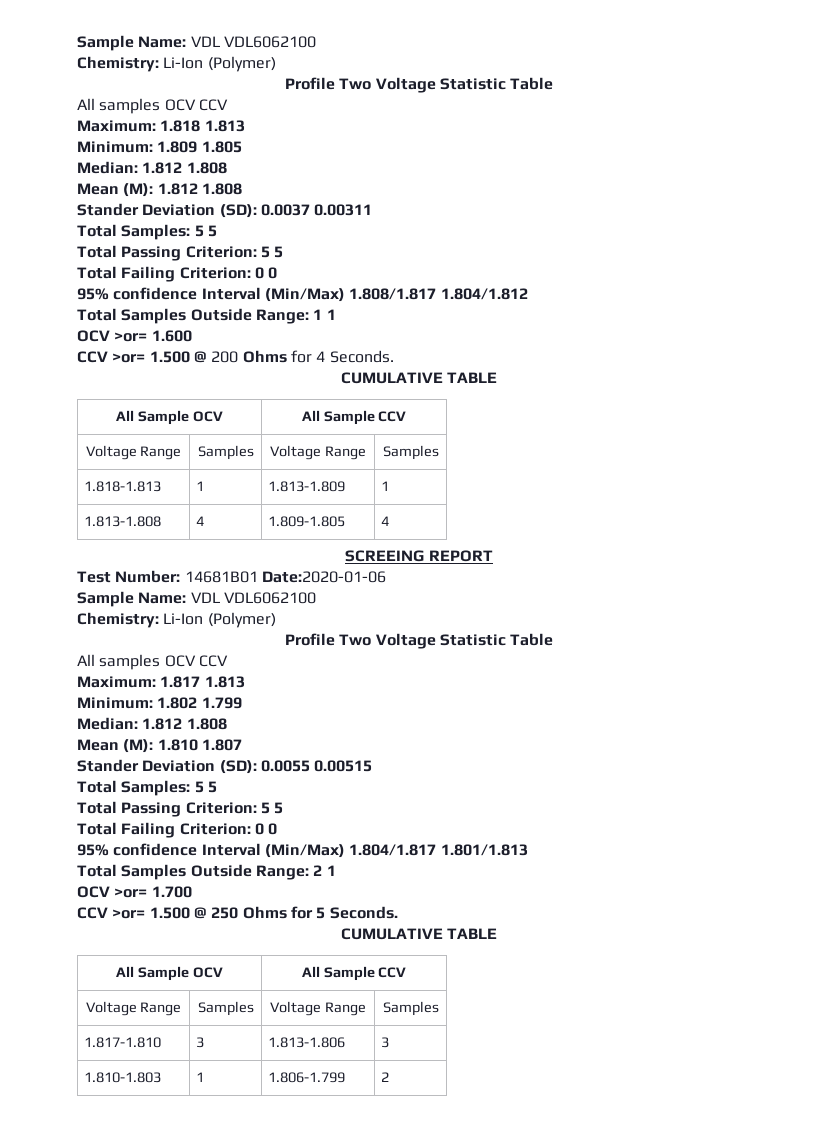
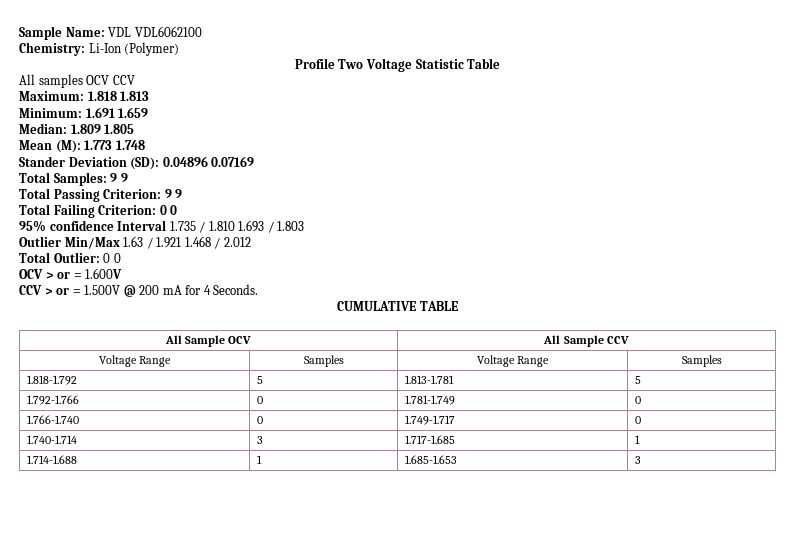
(153, 147) none -> [85,107,149,118] [19,123,67,134] 1.691 1.659 // Median:
[77,161,227,174] [77,183,242,197] [77,203,373,218] [77,224,217,240] [77,245,284,261] [77,266,278,282] [77,287,528,302] [77,308,336,324] [77,330,192,342] [77,351,190,363] // Median: 1.812 1.808 // Mean (M): 1.812 1.808 // Stander Deviation (SD): 0.0037 0.00311 // Total Samples: 5 5 // Total Passing Criterion: 5 5 // Total Failing Criterion: 0 0 // 95% confidence Interval (Min/Max) 1.808/1.817 1.804/1.812 // Total Samples Outside Range: 1 1 // OCV >or= 1.600 // CCV >or= 1.500 -> [19,140,145,153] [19,156,255,170] [19,172,128,186] [19,188,183,202] [19,204,178,218] [19,220,305,233] [19,236,251,249] [19,252,121,263] [19,268,123,279] [19,285,121,295] // Mean (M): 1.773 1.748 // Stander Deviation (SD): 0.04896 0.07169 // Total Samples: 9 9 // Total Passing Criterion: 9 9 // Total Failing Criterion: 0 0 // 95% confidence Interval 1.735 / 1.810 1.693 / 1.803 // Outlier Min/Max 1.63 / 1.921 1.468 / 2.012 // Total Outlier: 0 0 // OCV > or = 1.600V // CCV > or = 1.500V
[242,350,287,363] Ohms -> [162,285,182,295] mA
[84,481,162,492] [196,481,205,491] [268,481,346,492] [381,481,390,491] [84,516,162,527] [196,516,205,526] [268,516,346,527] [381,516,390,526] [345,550,493,562] [77,570,386,583] [77,591,316,607] [77,612,276,628] [284,633,554,649] [77,654,228,670] [77,676,245,688] [77,697,242,709] [77,717,227,730] [77,739,242,753] [77,759,373,774] [77,780,217,796] [77,801,284,817] [77,822,278,838] [77,843,528,858] [77,864,336,880] [77,886,192,898] [77,906,398,919] [340,928,498,940] [116,966,223,981] [301,966,407,981] [85,1001,182,1016] [197,1001,254,1016] [270,1001,366,1016] [382,1001,439,1016] [84,1037,162,1048] [196,1037,205,1048] [268,1037,346,1048] [381,1037,390,1048] [84,1072,162,1083] [196,1072,205,1082] [268,1072,346,1083] [381,1072,390,1082] 1.818-1.813 | 1 | 1.813-1.809 | 1 // 1.813-1.808 | 4 | 1.809-1.805 | 4 // SCREEING REPORT // Test Number: 14681B01 Date:2020-01-06 // Sample Name: VDL VDL6062100 // Chemistry: Li-Ion (Polymer) // Profile Two Voltage Statistic Table // All samples OCV CCV // Maximum: 1.817 1.813 // Minimum: 1.802 1.799 // Median: 1.812 1.808 // Mean (M): 1.810 1.807 // Stander Deviation (SD): 0.0055 0.00515 // Total Samples: 5 5 // Total Passing Criterion: 5 5 // Total Failing Criterion: 0 0 // 95% confidence Interval (Min/Max) 1.804/1.817 1.801/1.813 // Total Samples Outside Range: 2 1 // OCV >or= 1.700 // CCV >or= 1.500 @ 250 Ohms for 5 Seconds. // CUMULATIVE TABLE // All Sample OCV | All Sample CCV // Voltage Range | Samples | Voltage Range | Samples // 1.817-1.810 | 3 | 1.813-1.806 | 3 // 1.810-1.803 | 1 | 1.806-1.799 | 2 -> [26,375,77,385] [256,376,263,384] [404,375,454,384] [634,376,641,384] [26,395,79,405] [256,396,263,404] [404,395,455,405] [634,396,641,404] [26,415,79,424] [256,416,263,424] [404,415,455,425] [634,416,641,424] [26,435,77,444] [256,436,263,444] [404,435,455,444] [634,435,640,444] [26,455,77,464] [256,455,262,464] [404,455,457,464] [634,456,641,464] 1.818-1.792 | 5 | 1.813-1.781 | 5 // 1.792-1.766 | 0 | 1.781-1.749 | 0 // 1.766-1.740 | 0 | 1.749-1.717 | 0 // 1.740-1.714 | 3 | 1.717-1.685 | 1 // 1.714-1.688 | 1 | 1.685-1.653 | 3

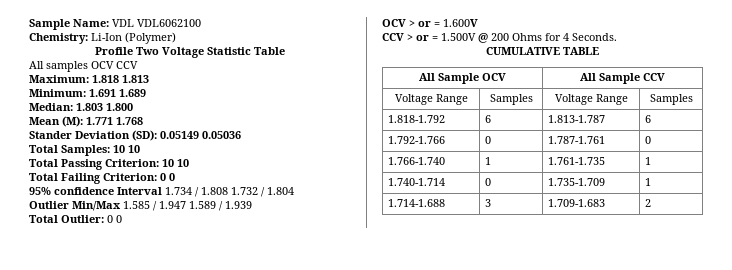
[118,107,149,118] 1.659 -> [119,89,146,97] 1.689
[70,124,135,134] 1.809 1.805 -> [76,103,133,111] 1.803 1.800
[84,140,145,150] 1.773 1.748 -> [86,117,143,125] 1.771 1.768
[162,156,255,167] 0.04896 0.07169 -> [160,131,241,139] 0.05149 0.05036
[110,173,128,183] 9 9 -> [113,145,140,153] 10 10
[164,189,183,199] 9 9 -> [162,159,189,167] 10 10
[169,220,305,233] [19,236,251,249] 1.735 / 1.810 1.693 / 1.803 // Outlier Min/Max 1.63 / 1.921 1.468 / 2.012 -> [165,187,294,197] [29,201,252,211] 1.734 / 1.808 1.732 / 1.804 // Outlier Min/Max 1.585 / 1.947 1.589 / 1.939
[162,285,182,295] mA -> [512,33,542,41] Ohms
[256,376,263,384] [404,375,454,384] [634,376,641,384] 5 | 1.813-1.781 | 5 -> [485,115,492,123] [548,115,606,123] [645,115,652,123] 6 | 1.813-1.787 | 6
[404,395,455,405] 1.781-1.749 -> [548,136,606,144] 1.787-1.761
[256,416,263,424] [404,415,455,425] [634,416,641,424] 0 | 1.749-1.717 | 0 -> [485,157,492,165] [548,157,606,165] [645,157,652,165] 1 | 1.761-1.735 | 1
[256,436,263,444] [404,435,455,444] 3 | 1.717-1.685 -> [485,178,492,186] [548,178,606,186] 0 | 1.735-1.709
[256,455,262,464] [404,455,457,464] [634,456,641,464] 1 | 1.685-1.653 | 3 -> [485,199,492,207] [548,199,606,207] [645,199,652,207] 3 | 1.709-1.683 | 2

